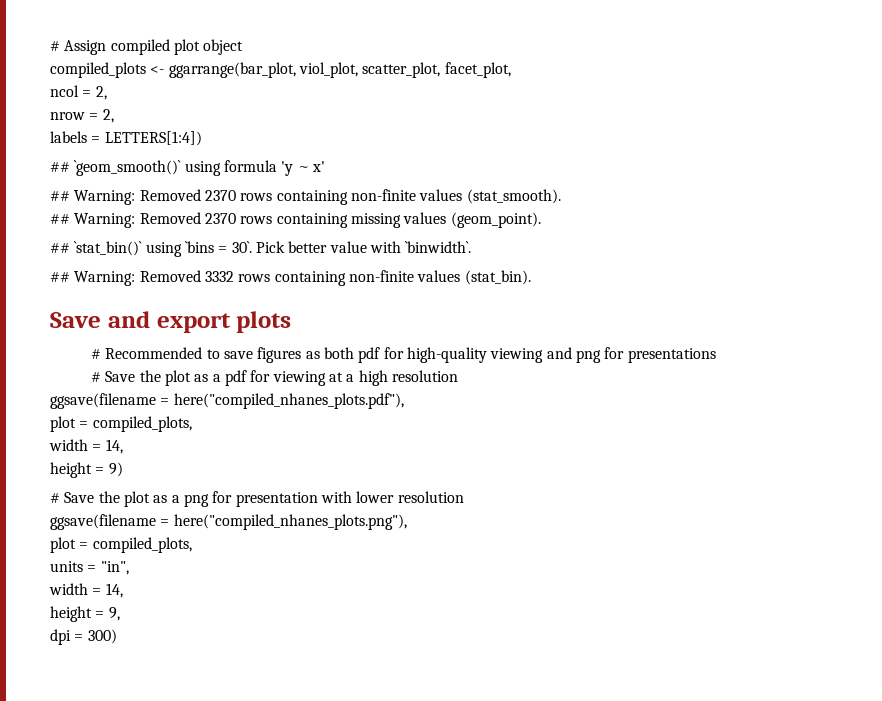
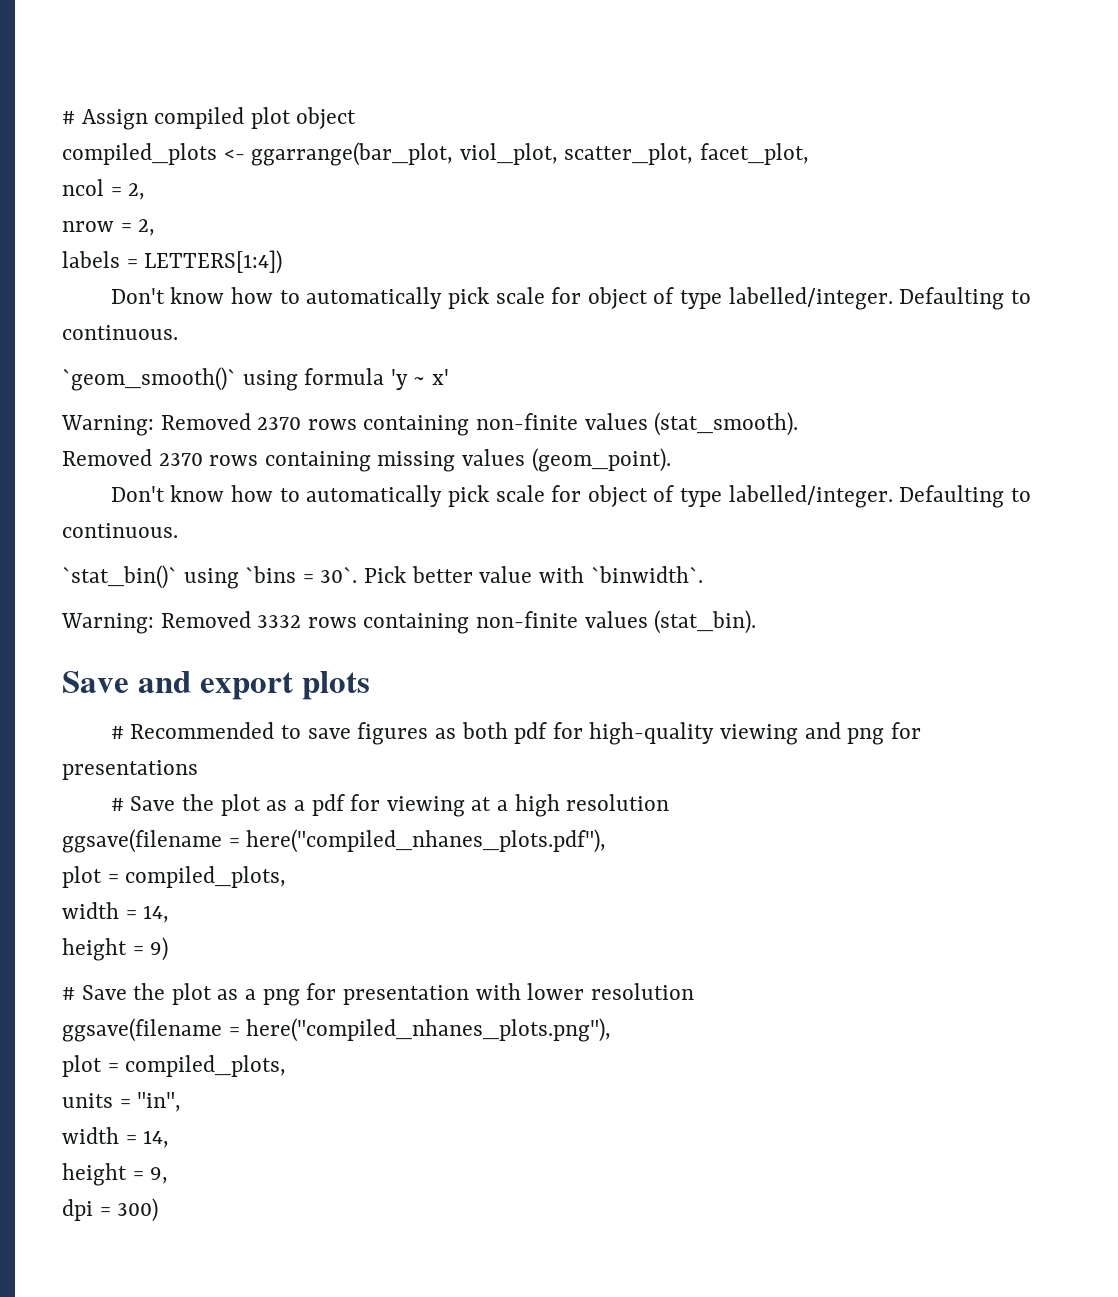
[50,162,70,172] ## -> [110,287,1031,310] [62,325,178,340] Don't know how to automatically pick scale for object of type labelled/integer. Defaulting to continuous. //
[50,191,70,201] ## -> (450, 377) none
[50,213,136,228] ## Warning: -> (799, 424) none
[50,243,70,253] ## -> [110,485,1031,508] [62,523,178,538] Don't know how to automatically pick scale for object of type labelled/integer. Defaulting to continuous. //
[50,272,70,282] ## -> (703, 574) none

